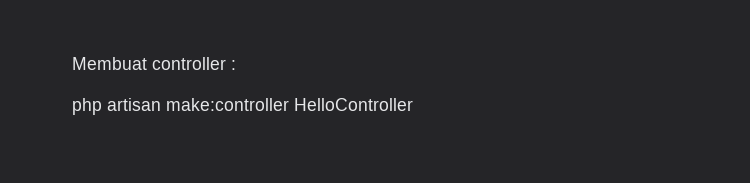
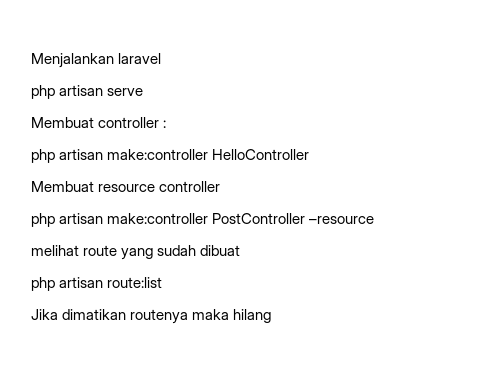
(72, 63) none -> [31,53,162,68] [31,85,144,99] Menjalankan laravel // php artisan serve //
(413, 104) none -> [31,181,221,192] [31,213,375,227] [31,245,241,260] [31,277,163,291] [31,309,272,324] // Membuat resource controller // php artisan make:controller PostController –resource // melihat route yang sudah dibuat // php artisan route:list // Jika dimatikan routenya maka hilang

